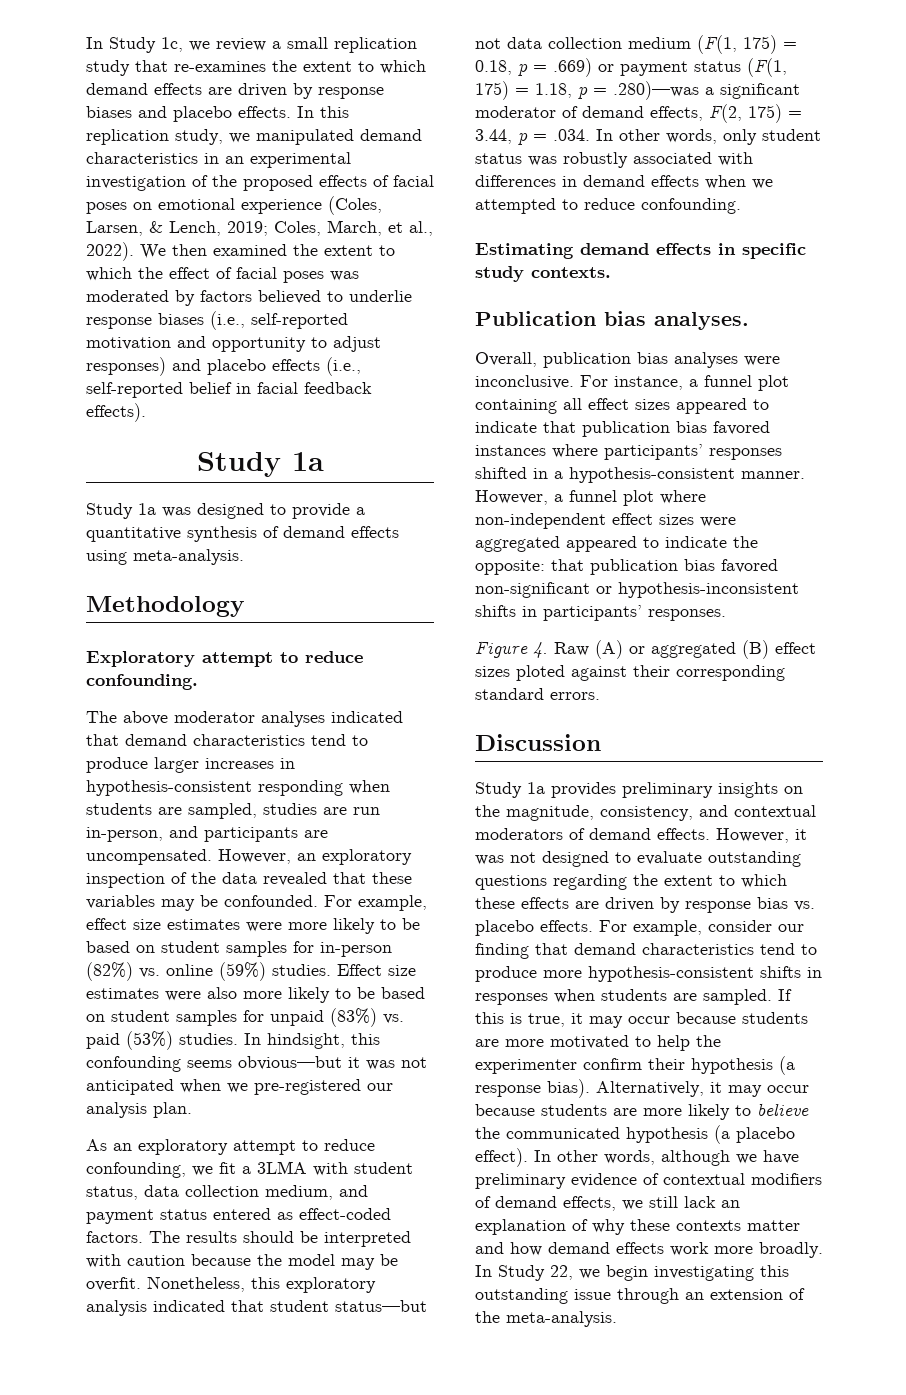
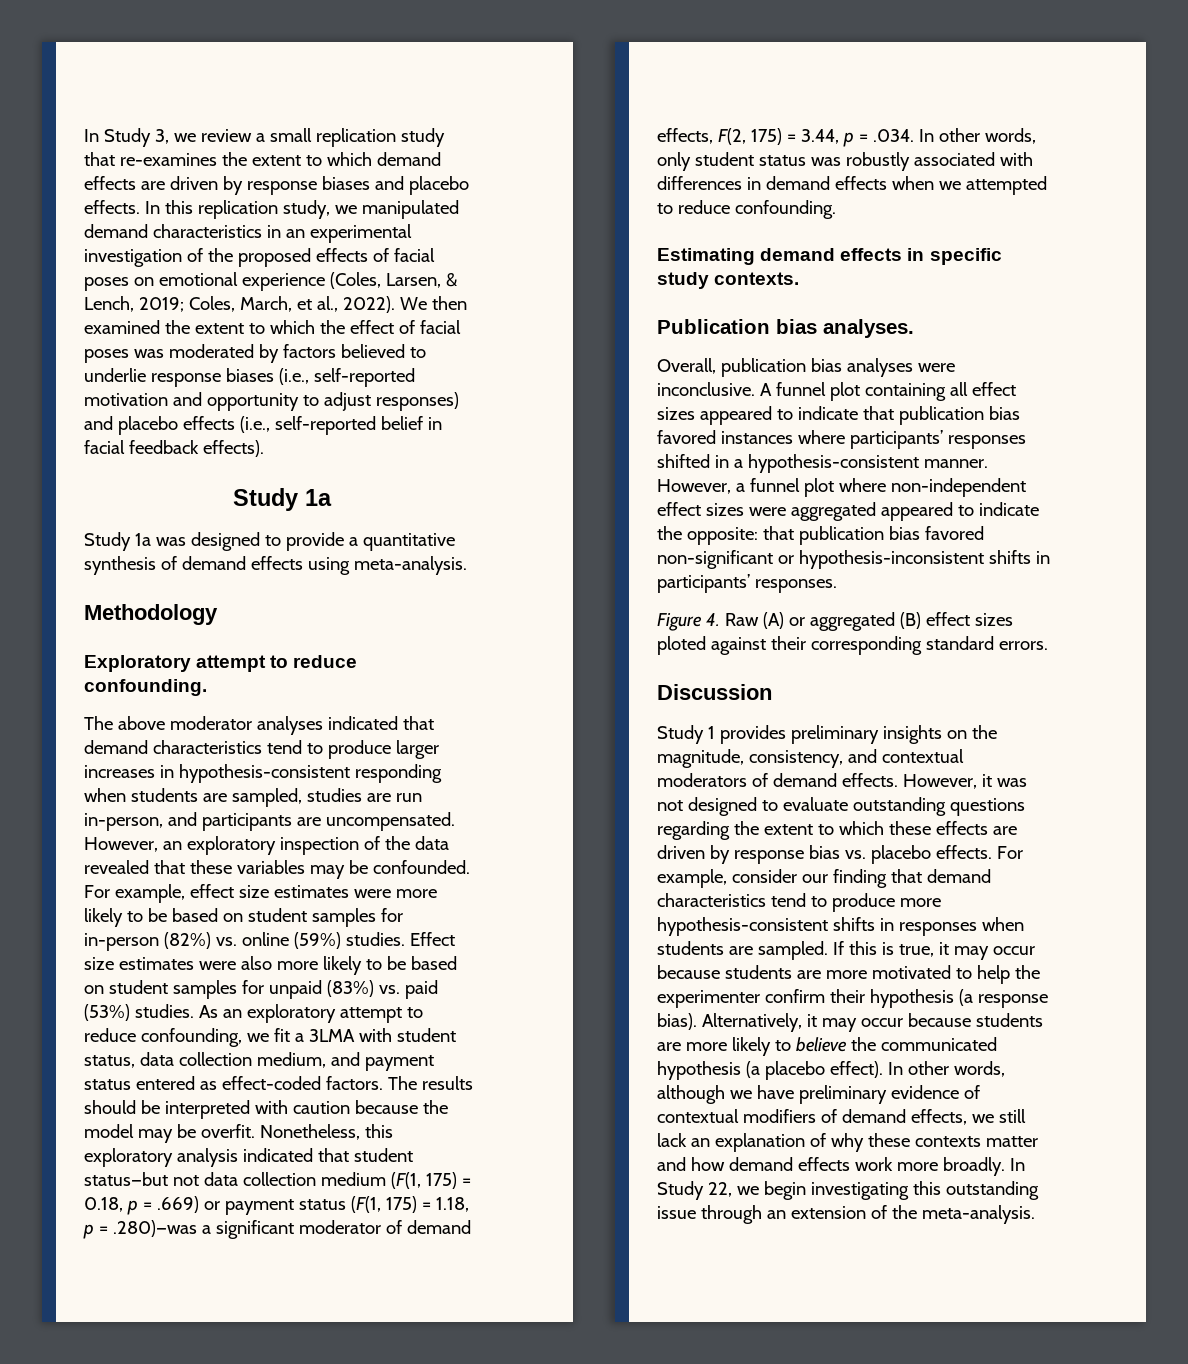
[86,37,183,53] In Study 1c, -> [84,128,169,147] In Study 3,
[244,1033,380,1049] [86,1056,427,1072] [86,1079,393,1095] [86,1102,192,1118] In hindsight, this confounding seems obvious—but it was not anticipated when we pre-registered our analysis plan. // -> (194, 1011) none
[580,375,698,390] For instance, a -> [759,383,772,396] A
[527,782,545,794] 1a -> [707,726,715,739] 1

